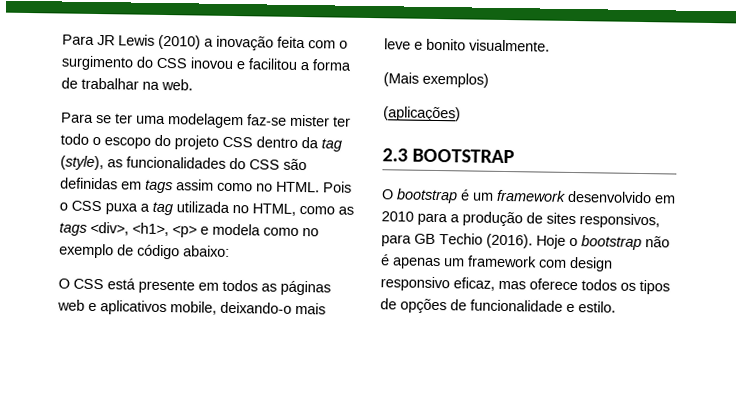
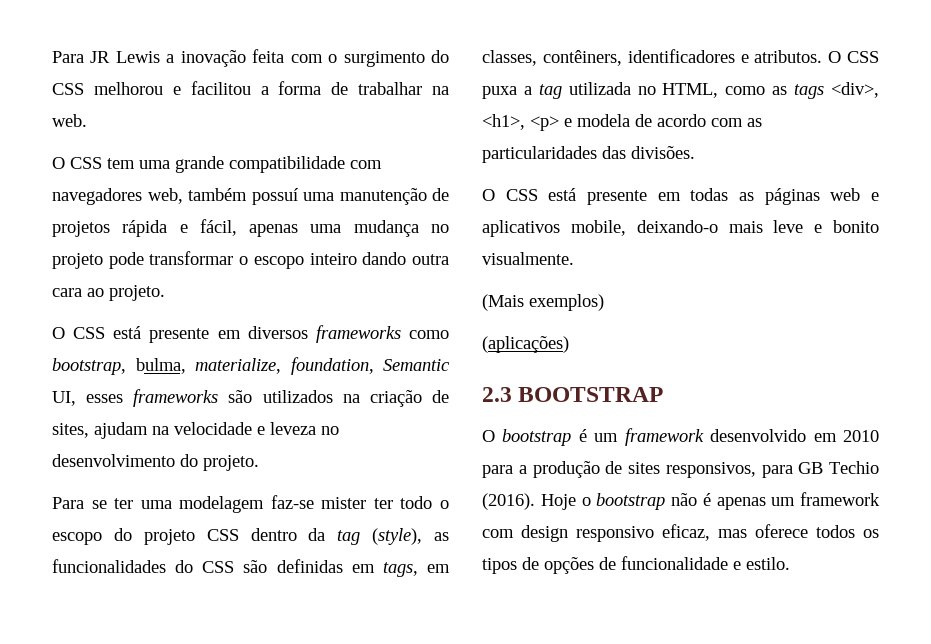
[158,34,201,50] (2010) -> (160, 57) none
[190,57,234,70] inovou -> [93,82,163,95] melhorou
(193, 84) none -> [52,156,382,173] [52,188,449,205] [52,219,449,237] [52,251,450,269] [52,285,165,301] [52,325,449,343] [52,357,450,375] [52,389,450,407] [52,422,339,439] [52,454,259,471] // O CSS tem uma grande compatibilidade com navegadores web, também possuí uma manutenção de projetos rápida e fácil, apenas uma mudança no projeto pode transformar o escopo inteiro dando outra cara ao projeto. // O CSS está presente em diversos frameworks como bootstrap, bulma, materialize, foundation, Semantic UI, esses frameworks são utilizados na criação de sites, ajudam na velocidade e leveza no desenvolvimento do projeto.
[145,179,352,194] [59,202,68,211] tags assim como no HTML. Pois o -> [382,562,451,577] [482,49,842,66] tags, em classes, contêiners, identificadores e atributos. O
[263,227,319,237] [59,243,230,260] [58,278,258,294] como no exemplo de código abaixo: // O CSS está presente em todos -> [635,114,762,127] [482,146,695,163] [482,188,729,205] de acordo com as particularidades das divisões. // O CSS está presente em todas

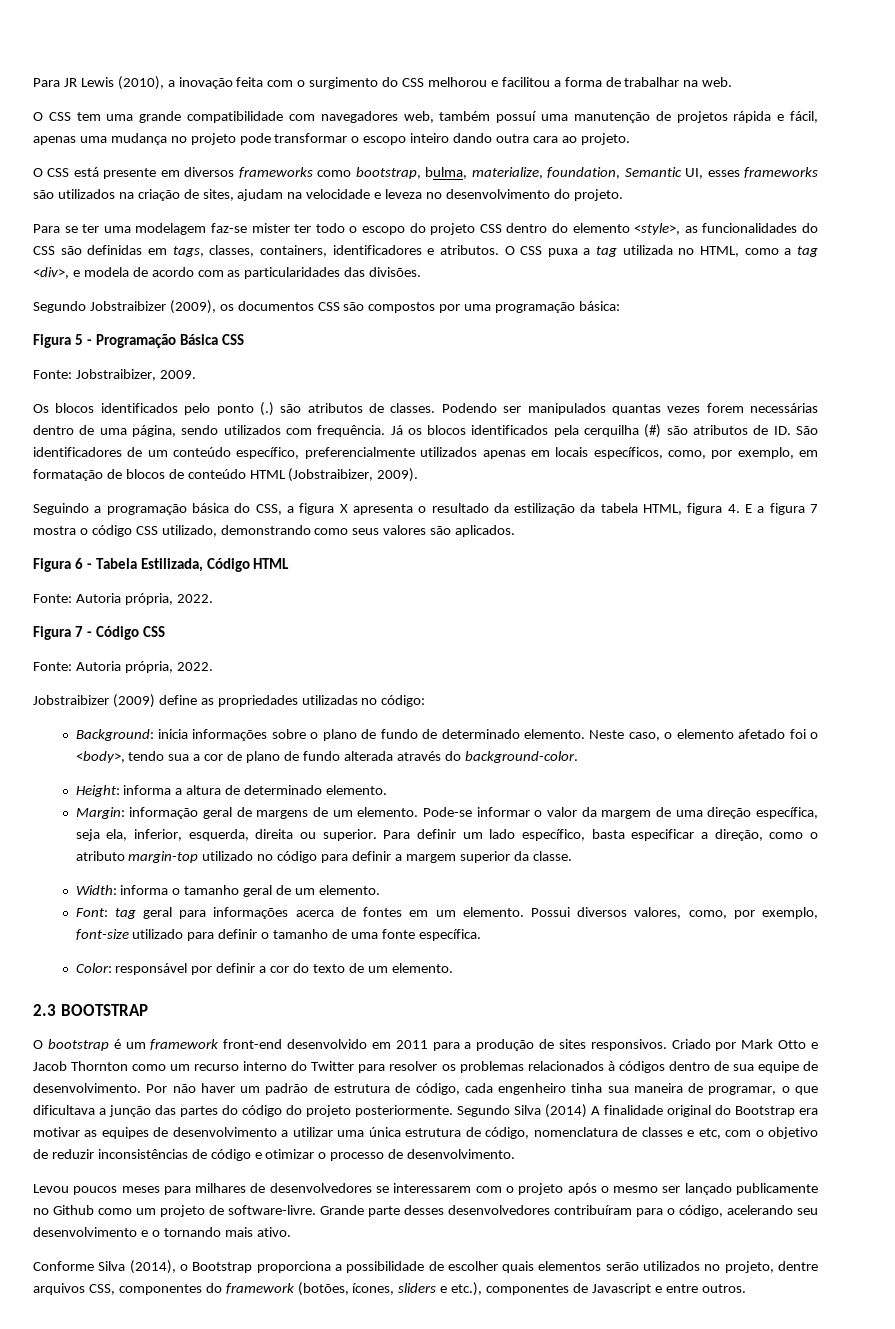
(160, 57) none -> [117,76,164,90] (2010),
[308,528,423,545] da tag (style), -> [552,223,681,235] do elemento <style>,
[427,564,451,573] [482,50,622,66] em classes, contêiners, -> [209,245,327,257] classes, containers,
[772,82,879,99] [482,114,559,131] as tags <div>, <h1>, <p> -> [784,246,818,257] [33,267,69,279] a tag <div>,
[482,188,879,205] [482,220,879,237] [482,252,574,265] [482,294,604,311] [482,336,569,353] O CSS está presente em todas as páginas web e aplicativos mobile, deixando-o mais leve e bonito visualmente. // (Mais exemplos) // (aplicações) -> [33,300,621,314] [33,334,244,348] [33,369,196,381] [33,402,818,416] [33,424,818,438] [33,447,819,459] [33,468,419,482] [33,503,819,515] [33,525,516,537] [33,558,290,572] [33,593,213,605] [33,626,165,640] [33,661,213,673] [33,694,426,708] [75,729,818,741] [75,751,578,763] [75,785,388,797] [75,807,818,819] [75,829,818,841] [75,851,572,863] [75,885,380,897] [75,907,819,919] [75,929,481,941] [75,963,453,975] Segundo Jobstraibizer (2009), os documentos CSS são compostos por uma programação básica: // Figura 5 - Programação Básica CSS // Fonte: Jobstraibizer, 2009. // Os blocos identificados pelo ponto (.) são atributos de classes. Podendo ser manipulados quantas vezes forem necessárias dentro de uma página, sendo utilizados com frequência. Já os blocos identificados pela cerquilha (#) são atributos de ID. São identificadores de um conteúdo específico, preferencialmente utilizados apenas em locais específicos, como, por exemplo, em formatação de blocos de conteúdo HTML (Jobstraibizer, 2009). // Seguindo a programação básica do CSS, a figura X apresenta o resultado da estilização da tabela HTML, figura 4. E a figura 7 mostra o código CSS utilizado, demonstrando como seus valores são aplicados. // Figura 6 - Tabela Estilizada, Código HTML // Fonte: Autoria própria, 2022. // Figura 7 - Código CSS // Fonte: Autoria própria, 2022. // Jobstraibizer (2009) define as propriedades utilizadas no código: // Background: inicia informações sobre o plano de fundo de determinado elemento. Neste caso, o elemento afetado foi o <body>, tendo sua a cor de plano de fundo alterada através do background-color. // Height: informa a altura de determinado elemento. // Margin: informação geral de margens de um elemento. Pode-se informar o valor da margem de uma direção específica, seja ela, inferior, esquerda, direita ou superior. Para definir um lado específico, basta especificar a direção, como o atributo margin-top utilizado no código para definir a margem superior da classe. // Width: informa o tamanho geral de um elemento. // Font: tag geral para informações acerca de fontes em um elemento. Possui diversos valores, como, por exemplo, font-size utilizado para definir o tamanho de uma fonte específica. // Color: responsável por definir a cor do texto de um elemento.
(704, 437) none -> [223,1039,283,1049] front-end
[843,430,879,442] 2010 -> [395,1040,428,1049] 2011
[665,461,879,478] [482,492,880,510] [482,524,879,542] [482,556,790,574] responsivos, para GB Techio (2016). Hoje o bootstrap não é apenas um framework com design responsivo eficaz, mas oferece todos os tipos de opções de funcionalidade e estilo. -> [590,1039,819,1051] [33,1061,819,1073] [33,1083,819,1095] [33,1104,818,1118] [33,1127,819,1139] [33,1149,516,1161] [33,1183,818,1195] [33,1205,818,1217] [33,1227,291,1237] [33,1260,818,1274] [33,1282,746,1296] responsivos. Criado por Mark Otto e Jacob Thornton como um recurso interno do Twitter para resolver os problemas relacionados à códigos dentro de sua equipe de desenvolvimento. Por não haver um padrão de estrutura de código, cada engenheiro tinha sua maneira de programar, o que dificultava a junção das partes do código do projeto posteriormente. Segundo Silva (2014) A finalidade original do Bootstrap era motivar as equipes de desenvolvimento a utilizar uma única estrutura de código, nomenclatura de classes e etc, com o objetivo de reduzir inconsistências de código e otimizar o processo de desenvolvimento. // Levou poucos meses para milhares de desenvolvedores se interessarem com o projeto após o mesmo ser lançado publicamente no Github como um projeto de software-livre. Grande parte desses desenvolvedores contribuíram para o código, acelerando seu desenvolvimento e o tornando mais ativo. // Conforme Silva (2014), o Bootstrap proporciona a possibilidade de escolher quais elementos serão utilizados no projeto, dentre arquivos CSS, componentes do framework (botões, ícones, sliders e etc.), componentes de Javascript e entre outros.

